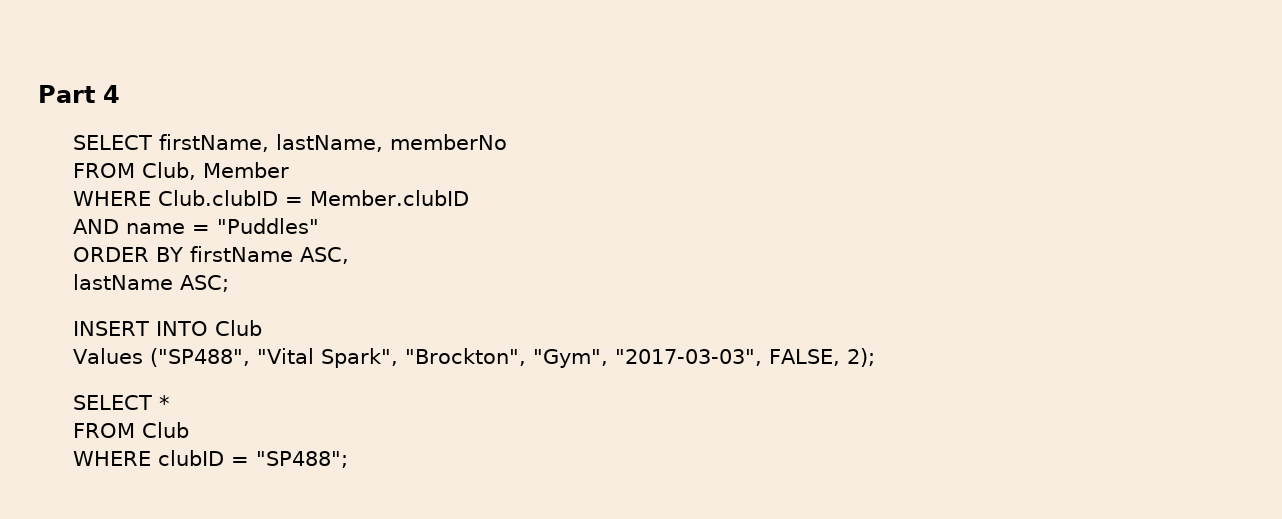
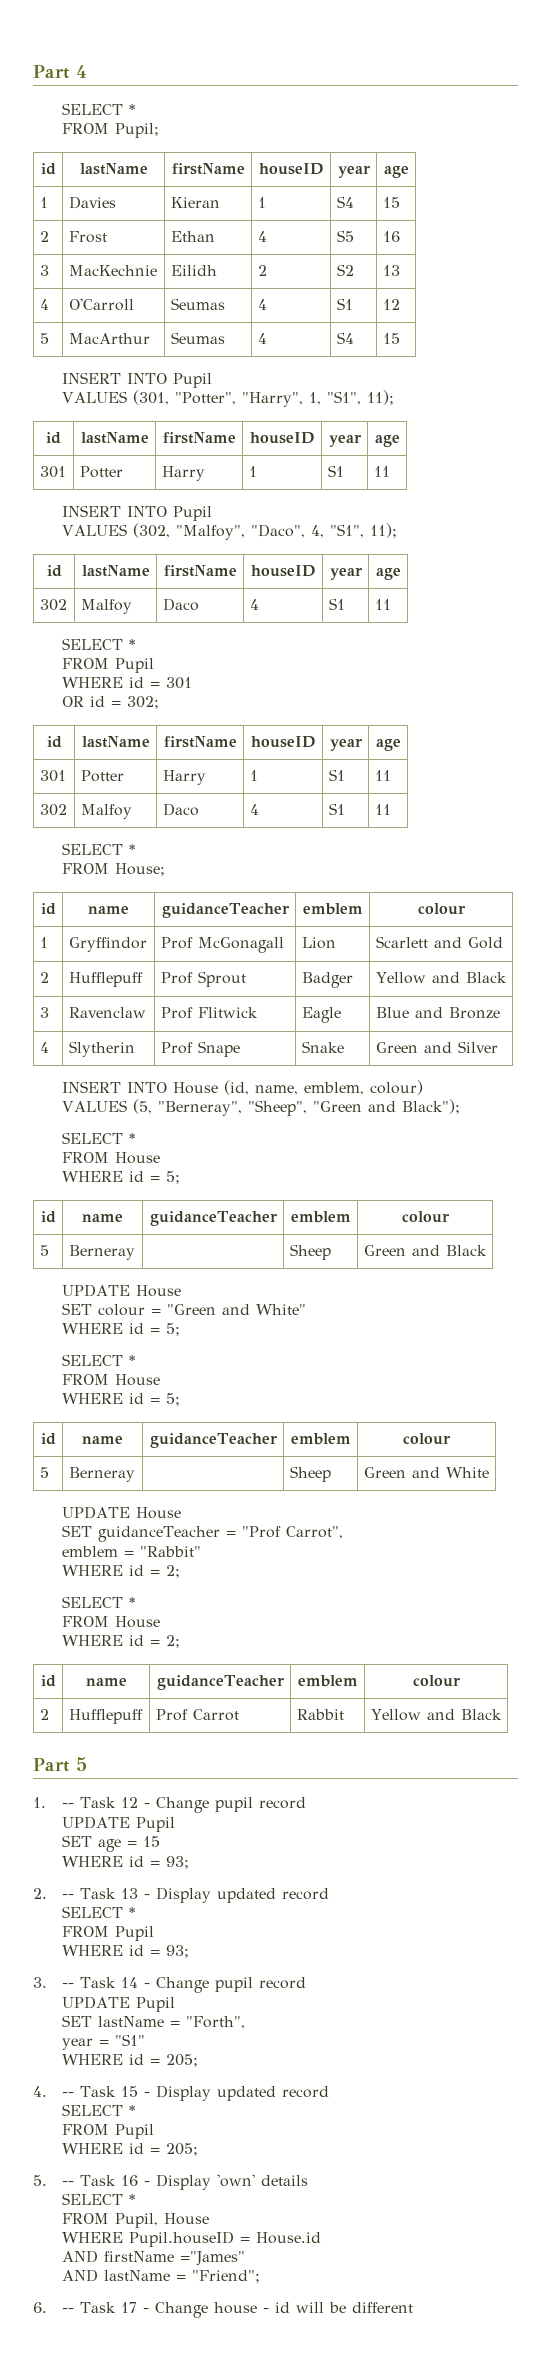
[158,134,507,152] [72,162,289,180] [72,190,469,206] [72,218,319,234] [72,246,349,264] [72,274,229,292] [72,320,262,336] [72,348,875,368] [72,395,170,410] [72,422,189,438] [72,450,348,468] firstName, lastName, memberNo // FROM Club, Member // WHERE Club.clubID = Member.clubID // AND name = "Puddles" // ORDER BY firstName ASC, // lastName ASC; // INSERT INTO Club // Values ("SP488", "Vital Spark", "Brockton", "Gym", "2017-03-03", FALSE, 2); // SELECT * // FROM Club // WHERE clubID = "SP488"; -> [129,104,136,115] [62,123,160,138] [40,163,56,175] [79,163,148,175] [171,163,245,175] [258,163,324,175] [337,165,371,178] [383,166,409,178] [39,197,48,208] [68,196,116,209] [170,197,220,208] [257,197,266,208] [336,196,354,208] [382,197,400,208] [39,231,49,242] [68,231,107,243] [170,231,215,242] [257,231,267,242] [336,230,354,242] [382,231,400,242] [39,265,49,276] [68,265,157,276] [170,265,217,276] [257,265,267,276] [336,264,354,276] [382,265,400,276] [39,299,49,310] [68,298,134,311] [170,298,225,310] [257,299,267,310] [336,298,353,310] [382,299,400,310] [39,333,49,344] [68,333,150,344] [170,332,225,344] [257,333,267,344] [336,332,354,344] [382,333,400,344] [62,372,213,388] [62,390,395,407] [46,432,61,444] [80,432,149,444] [162,432,236,444] [249,432,315,444] [328,434,362,447] [374,435,400,447] [39,466,66,478] [79,466,123,478] [161,466,205,481] [248,466,257,477] [327,465,344,477] [373,466,390,477] [62,505,213,521] [62,523,398,540] [46,565,62,577] [81,565,150,577] [163,565,237,577] [250,565,316,577] [329,567,363,580] [375,568,401,580] [39,599,67,611] [80,599,132,614] [162,598,199,611] [249,599,259,610] [328,598,345,610] [374,599,391,610] [62,638,136,650] [62,658,155,673] [62,677,193,689] [62,696,160,709] [46,736,62,748] [81,736,150,748] [163,736,237,748] [250,736,316,748] [329,738,363,751] [375,739,401,751] [39,770,66,782] [80,770,124,782] [162,770,206,785] [249,770,258,781] [328,769,345,781] [374,770,391,781] [39,804,67,816] [80,804,132,819] [162,803,199,816] [249,804,259,815] [328,803,345,815] [374,804,391,815] [62,843,136,855] [62,863,166,876] [40,903,56,915] [88,906,129,914] [161,903,290,918] [302,903,363,915] [417,903,466,915] [39,937,48,948] [68,937,147,952] [160,937,284,953] [301,937,336,949] [375,936,503,949] [39,972,49,983] [68,972,143,987] [160,971,246,987] [301,972,353,988] [375,972,507,984] [39,1007,49,1018] [68,1007,146,1018] [160,1007,258,1019] [301,1007,341,1023] [375,1007,500,1019] [39,1042,49,1053] [68,1041,135,1057] [160,1041,240,1057] [301,1041,344,1053] [375,1041,498,1053] [62,1080,424,1095] [62,1099,461,1116] [62,1132,136,1144] [62,1152,161,1164] [62,1171,181,1184] [40,1211,56,1223] [82,1214,123,1222] [149,1211,278,1226] [290,1211,351,1223] [401,1211,450,1223] [39,1245,49,1256] [68,1245,135,1260] [289,1244,331,1260] [363,1245,487,1256] [62,1284,182,1297] [62,1303,307,1316] [62,1323,181,1336] [62,1354,136,1366] [62,1374,161,1386] [62,1393,181,1406] [40,1433,56,1445] [82,1436,123,1444] [149,1433,278,1448] [290,1433,351,1445] [403,1433,451,1445] [39,1467,49,1478] [68,1467,135,1482] [289,1466,331,1482] [363,1467,489,1478] [62,1506,182,1519] [62,1525,344,1542] [62,1546,202,1557] [62,1565,181,1578] [62,1596,136,1608] [62,1616,161,1628] [62,1635,181,1648] [40,1675,56,1687] [85,1678,127,1686] [156,1675,285,1690] [297,1675,358,1687] [412,1675,461,1687] [39,1709,49,1720] [68,1709,143,1724] [155,1709,239,1721] [296,1709,344,1720] [370,1709,502,1721] [33,1757,87,1772] [33,1797,307,1813] [62,1816,176,1832] [62,1835,161,1852] [62,1856,190,1869] [33,1887,330,1903] [62,1906,136,1918] [62,1926,155,1941] [62,1945,190,1958] [33,1977,307,1993] [62,1996,176,2012] [62,2015,246,2029] [62,2034,146,2050] [62,2054,199,2067] [33,2085,330,2101] [62,2104,136,2116] [62,2124,155,2139] [62,2143,199,2156] [33,2174,309,2190] [62,2193,136,2205] [62,2213,210,2228] [62,2231,322,2247] [62,2250,246,2266] [62,2269,261,2283] [33,2302,414,2318] * // FROM Pupil; // id | lastName | firstName | houseID | year | age // 1 | Davies | Kieran | 1 | S4 | 15 // 2 | Frost | Ethan | 4 | S5 | 16 // 3 | MacKechnie | Eilidh | 2 | S2 | 13 // 4 | O'Carroll | Seumas | 4 | S1 | 12 // 5 | MacArthur | Seumas | 4 | S4 | 15 // INSERT INTO Pupil // VALUES (301, "Potter", "Harry", 1, "S1", 11); // id | lastName | firstName | houseID | year | age // 301 | Potter | Harry | 1 | S1 | 11 // INSERT INTO Pupil // VALUES (302, "Malfoy", "Daco", 4, "S1", 11); // id | lastName | firstName | houseID | year | age // 302 | Malfoy | Daco | 4 | S1 | 11 // SELECT * // FROM Pupil // WHERE id = 301 // OR id = 302; // id | lastName | firstName | houseID | year | age // 301 | Potter | Harry | 1 | S1 | 11 // 302 | Malfoy | Daco | 4 | S1 | 11 // SELECT * // FROM House; // id | name | guidanceTeacher | emblem | colour // 1 | Gryffindor | Prof McGonagall | Lion | Scarlett and Gold // 2 | Hufflepuff | Prof Sprout | Badger | Yellow and Black // 3 | Ravenclaw | Prof Flitwick | Eagle | Blue and Bronze // 4 | Slytherin | Prof Snape | Snake | Green and Silver // INSERT INTO House (id, name, emblem, colour) // VALUES (5, "Berneray", "Sheep", "Green and Black"); // SELECT * // FROM House // WHERE id = 5; // id | name | guidanceTeacher | emblem | colour // 5 | Berneray | | Sheep | Green and Black // UPDATE House // SET colour = "Green and White" // WHERE id = 5; // SELECT * // FROM House // WHERE id = 5; // id | name | guidanceTeacher | emblem | colour // 5 | Berneray | | Sheep | Green and White // UPDATE House // SET guidanceTeacher = "Prof Carrot", // emblem = "Rabbit" // WHERE id = 2; // SELECT * // FROM House // WHERE id = 2; // id | name | guidanceTeacher | emblem | colour // 2 | Hufflepuff | Prof Carrot | Rabbit | Yellow and Black // Part 5 // 1. -- Task 12 - Change pupil record // UPDATE Pupil // SET age = 15 // WHERE id = 93; // 2. -- Task 13 - Display updated record // SELECT * // FROM Pupil // WHERE id = 93; // 3. -- Task 14 - Change pupil record // UPDATE Pupil // SET lastName = "Forth", // year = "S1" // WHERE id = 205; // 4. -- Task 15 - Display updated record // SELECT * // FROM Pupil // WHERE id = 205; // 5. -- Task 16 - Display 'own' details // SELECT * // FROM Pupil, House // WHERE Pupil.houseID = House.id // AND firstName ="James" // AND lastName = "Friend"; // 6. -- Task 17 - Change house - id will be different

